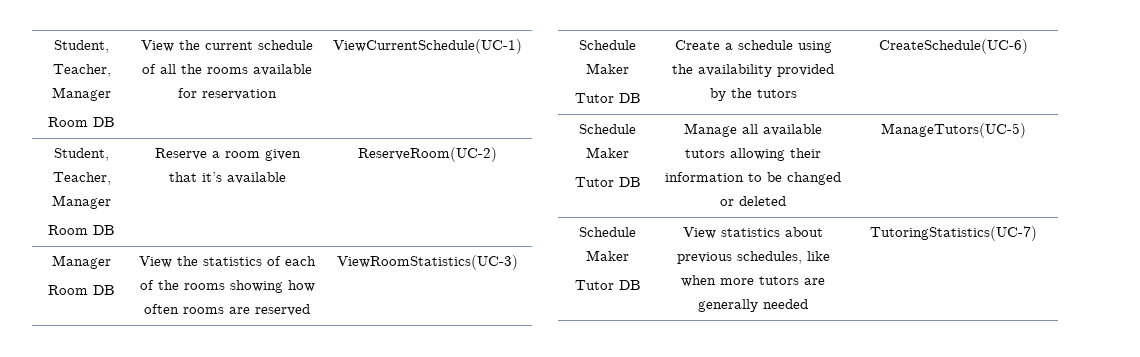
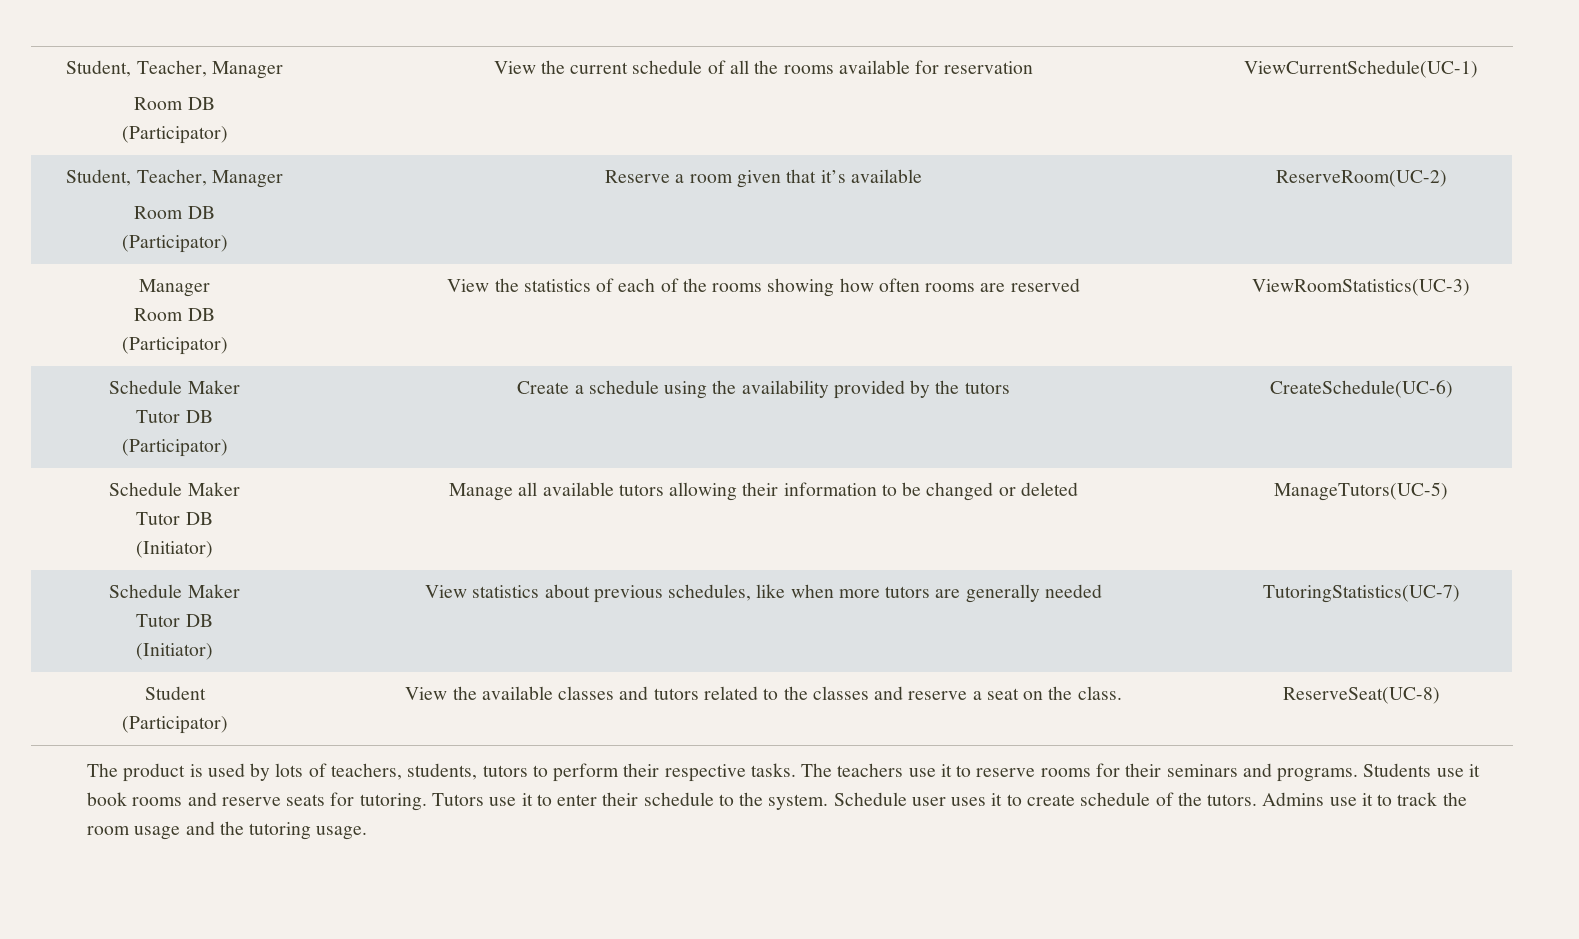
[54,40,109,53] [52,64,111,77] [52,87,111,101] [48,117,115,127] Student, Teacher, Manager // Room DB -> [66,60,283,79] [134,97,215,110] [121,126,228,144] Student, Teacher, Manager // Room DB // (Participator)
(115, 230) none -> [121,235,228,253] // (Participator)
(115, 290) none -> [121,337,228,355] // (Participator)
(641, 98) none -> [121,439,228,457] // (Participator)
(641, 182) none -> [136,541,213,558] // (Initiator)
(641, 285) none -> [136,643,213,660] // (Initiator)
(1037, 233) none -> [144,686,206,700] [121,716,228,734] [405,686,1122,700] [1282,687,1440,704] [87,763,1480,782] [87,792,1467,811] [87,821,368,840] // Student // (Participator) | View the available classes and tutors related to the classes and reserve a seat on the class. | ReserveSeat(UC-8) // The product is used by lots of teachers, students, tutors to perform their respective tasks. The teachers use it to reserve rooms for their seminars and programs. Students use it book rooms and reserve seats for tutoring. Tutors use it to enter their schedule to the system. Schedule user uses it to create schedule of the tutors. Admins use it to track the room usage and the tutoring usage.

